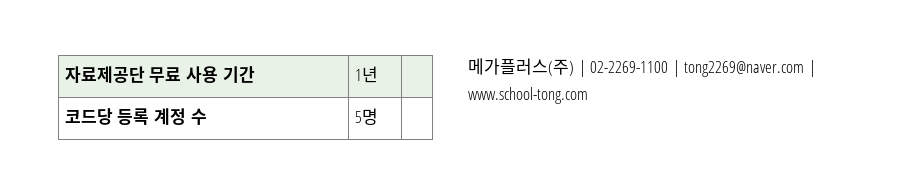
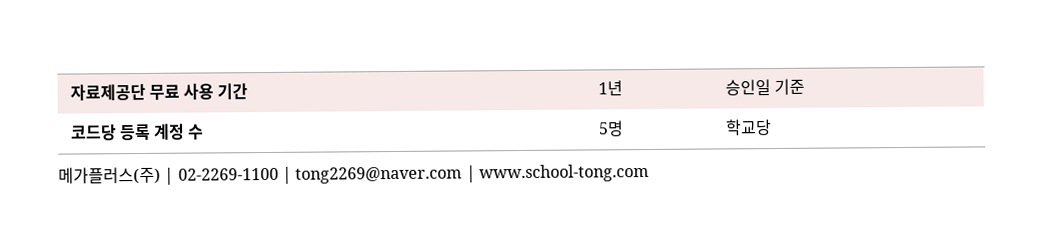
(378, 74) none -> [724,78,805,96] 승인일 기준
(378, 116) none -> [724,119,772,136] 학교당

